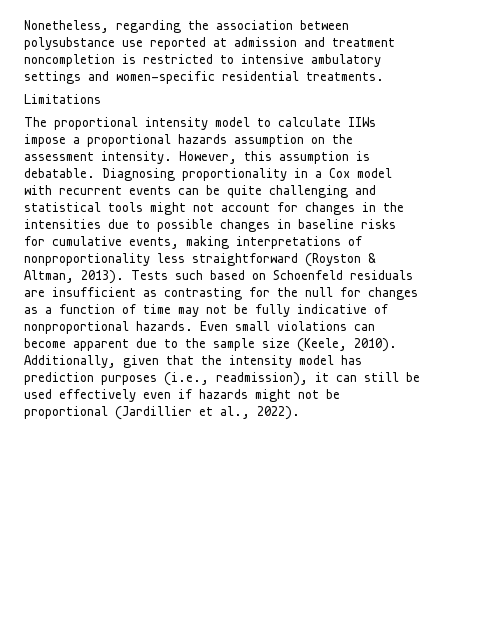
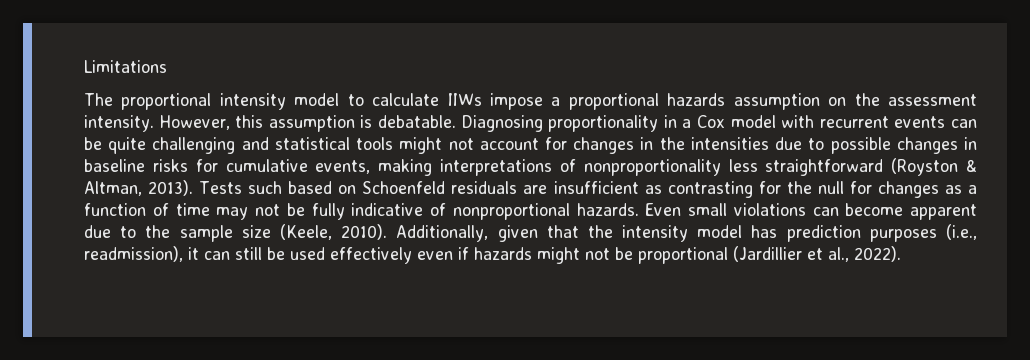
[24,20,349,33] [24,37,395,50] [24,54,381,67] [24,71,384,84] Nonetheless, regarding the association between polysubstance use reported at admission and treatment noncompletion is restricted to intensive ambulatory settings and women-specific residential treatments. // -> (84, 66) none

